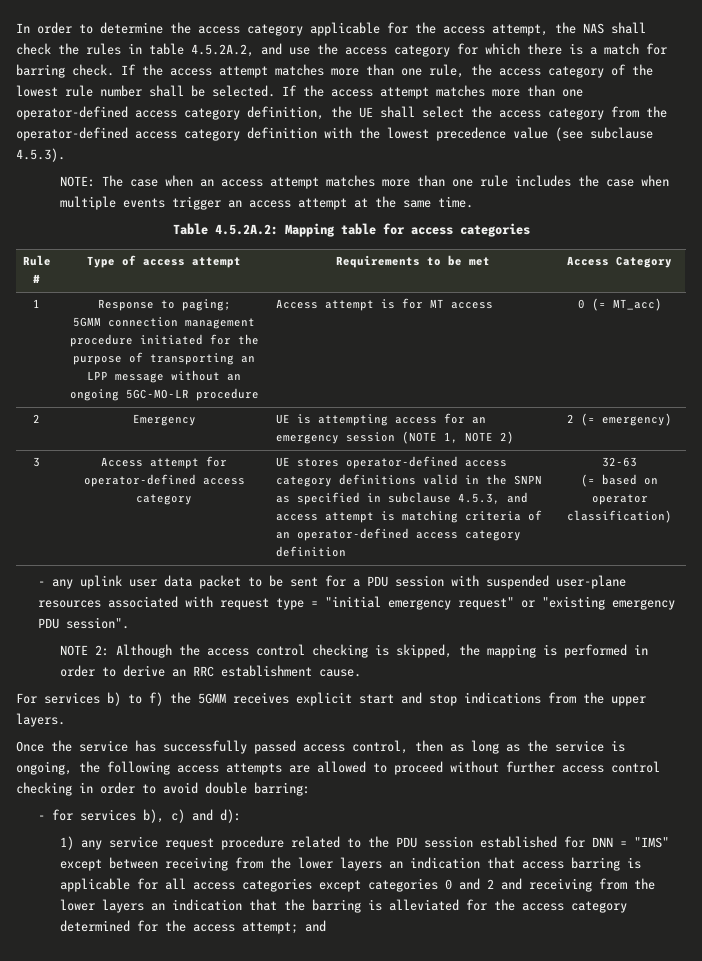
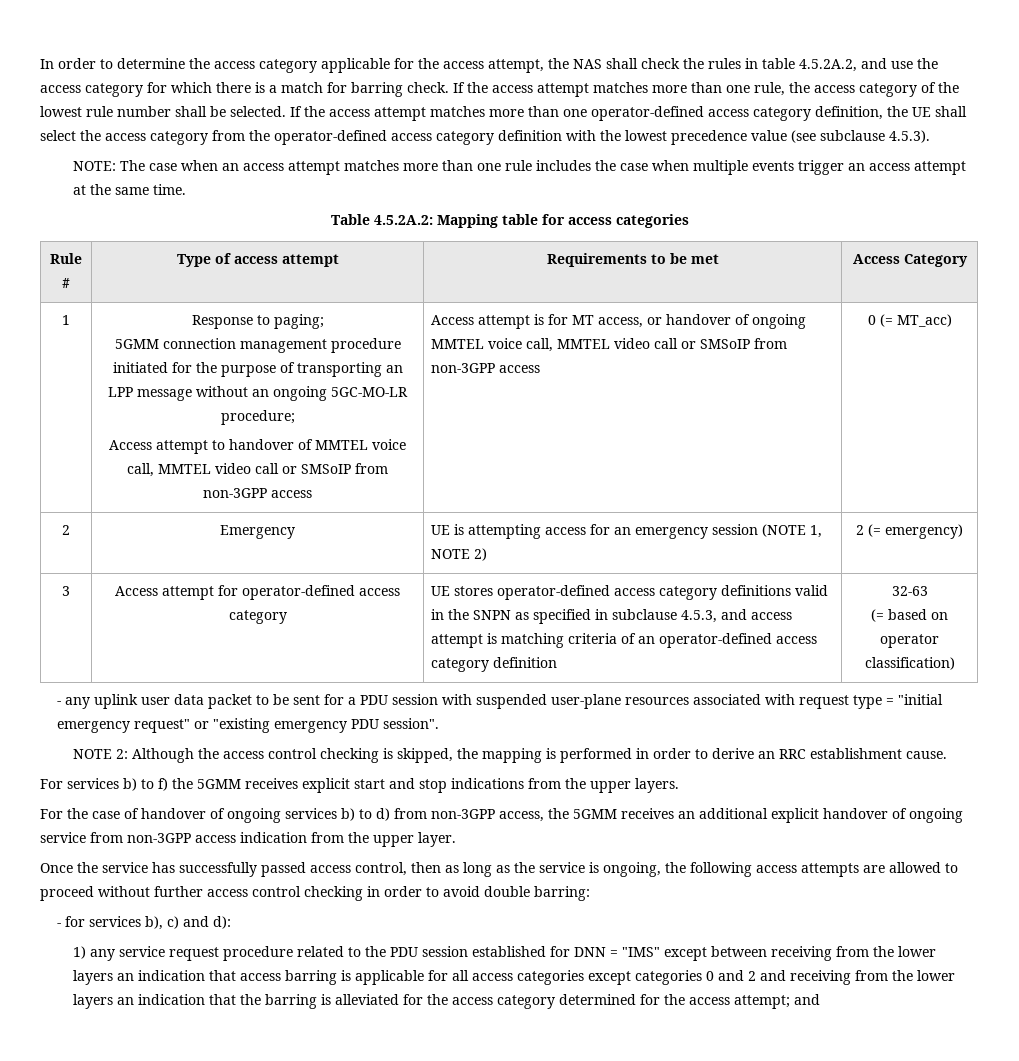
[195,388,259,401] procedure -> [220,410,295,425] [109,439,406,454] [127,463,388,477] [203,488,312,498] procedure; // Access attempt to handover of MMTEL voice call, MMTEL video call or SMSoIP from non-3GPP access
(445, 303) none -> [597,314,806,329] [430,338,787,352] [430,363,495,373] access, or handover of ongoing MMTEL voice call, MMTEL video call or SMSoIP from non-3GPP
(65, 720) none -> [40,808,963,823] [40,832,456,847] // For the case of handover of ongoing services b) to d) from non-3GPP access, the 5GMM receives an additional explicit handover of ongoing service from non-3GPP access indication from the upper layer.

